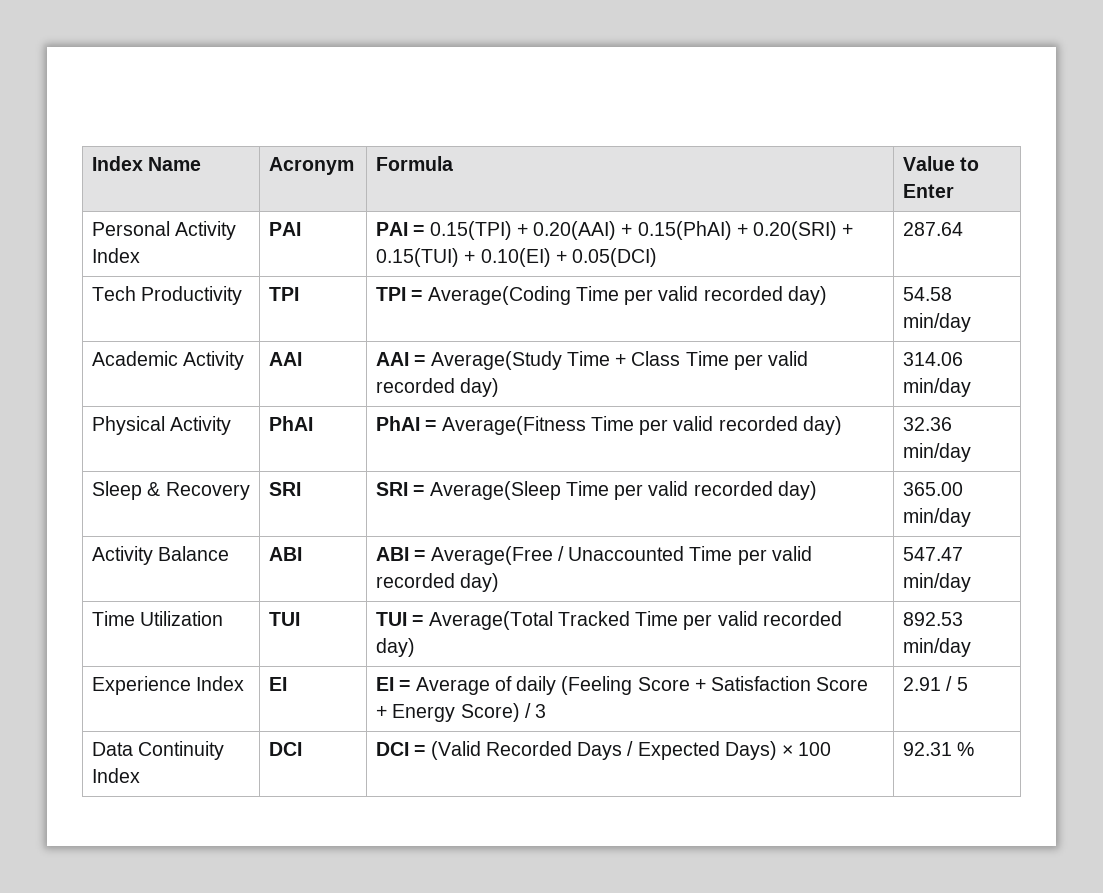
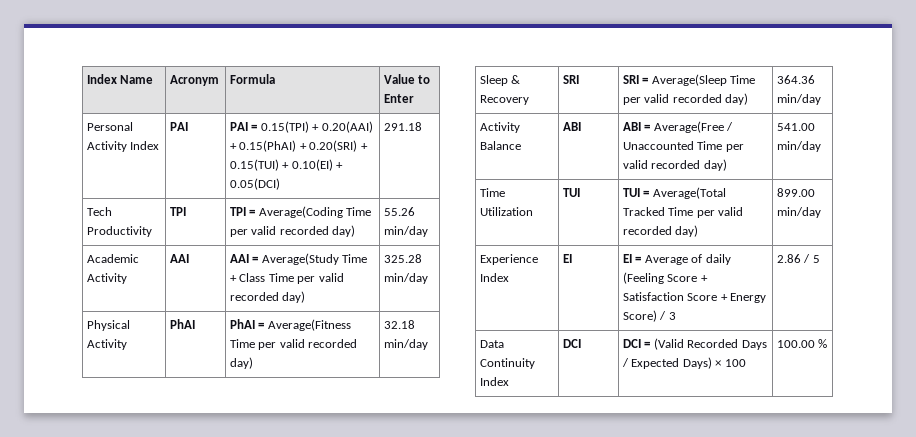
[903,222,964,236] 287.64 -> [384,122,423,131] 291.18
[903,287,953,301] 54.58 -> [384,207,416,216] 55.26
[903,352,964,366] 314.06 -> [384,254,423,263] 325.28
[903,417,953,431] 32.36 -> [384,320,416,329] 32.18
[903,482,964,496] 365.00 -> [777,75,816,84] 364.36
[903,547,964,561] 547.47 -> [777,123,816,131] 541.00
[903,612,964,626] 892.53 -> [777,188,816,197] 899.00
[903,677,942,691] 2.91 -> [777,254,802,263] 2.86
[903,742,953,756] 92.31 -> [777,340,816,348] 100.00

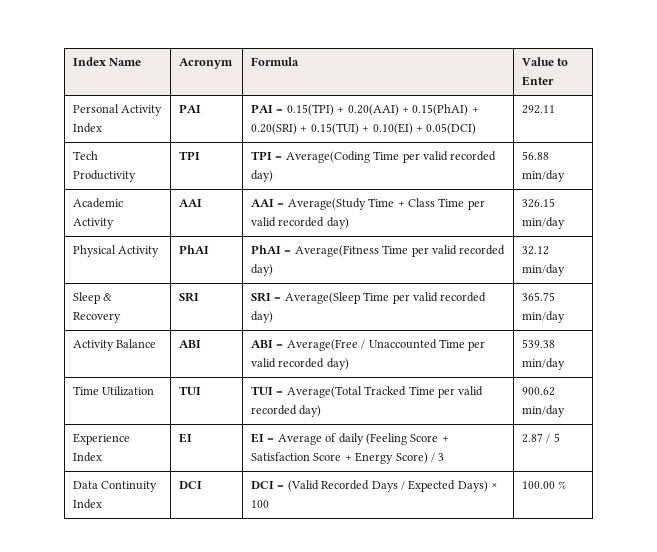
[384,122,423,131] 291.18 -> [522,105,556,114] 292.11
[384,207,416,216] 55.26 -> [522,151,550,160] 56.88
[384,254,423,263] 325.28 -> [522,198,556,208] 326.15
[384,320,416,329] 32.18 -> [522,246,550,255] 32.12
[777,75,816,84] 364.36 -> [522,292,556,301] 365.75
[777,123,816,131] 541.00 -> [522,339,556,348] 539.38
[777,188,816,197] 899.00 -> [522,387,556,396] 900.62
[777,254,802,263] 2.86 -> [522,433,544,443] 2.87

